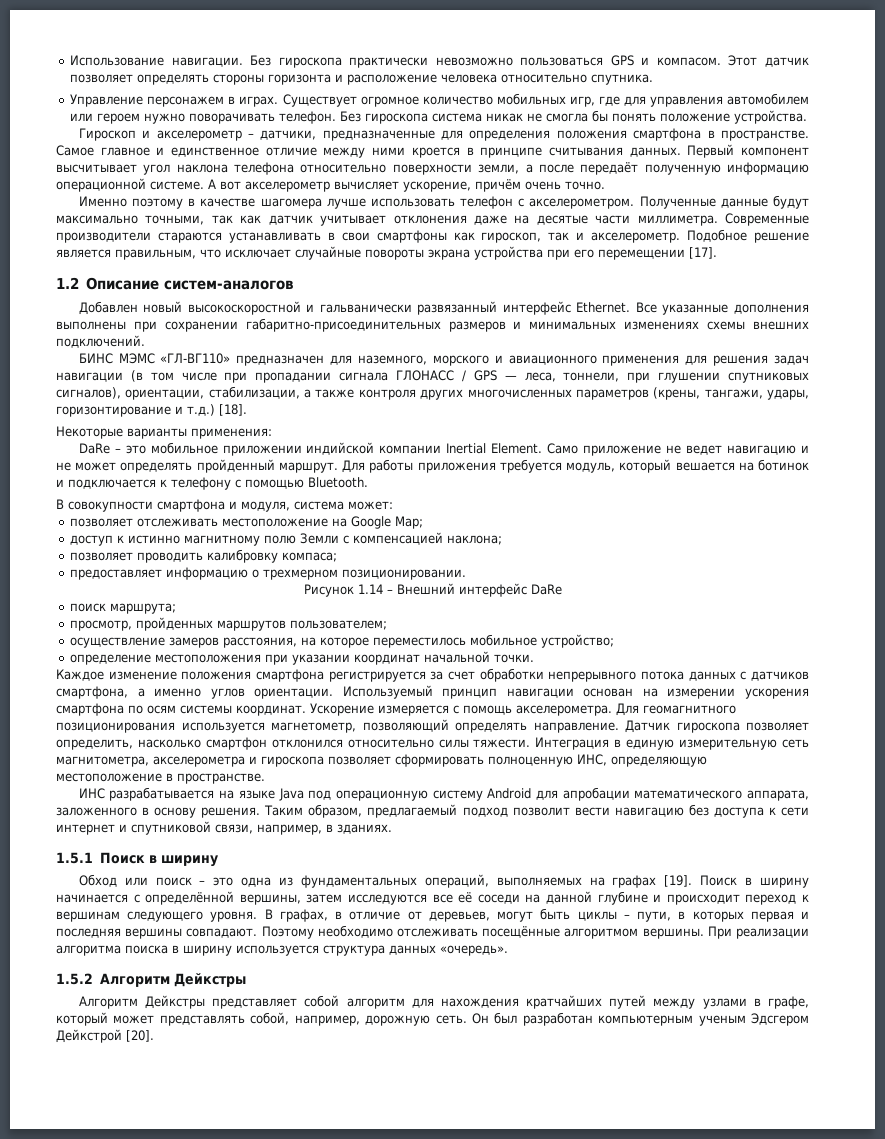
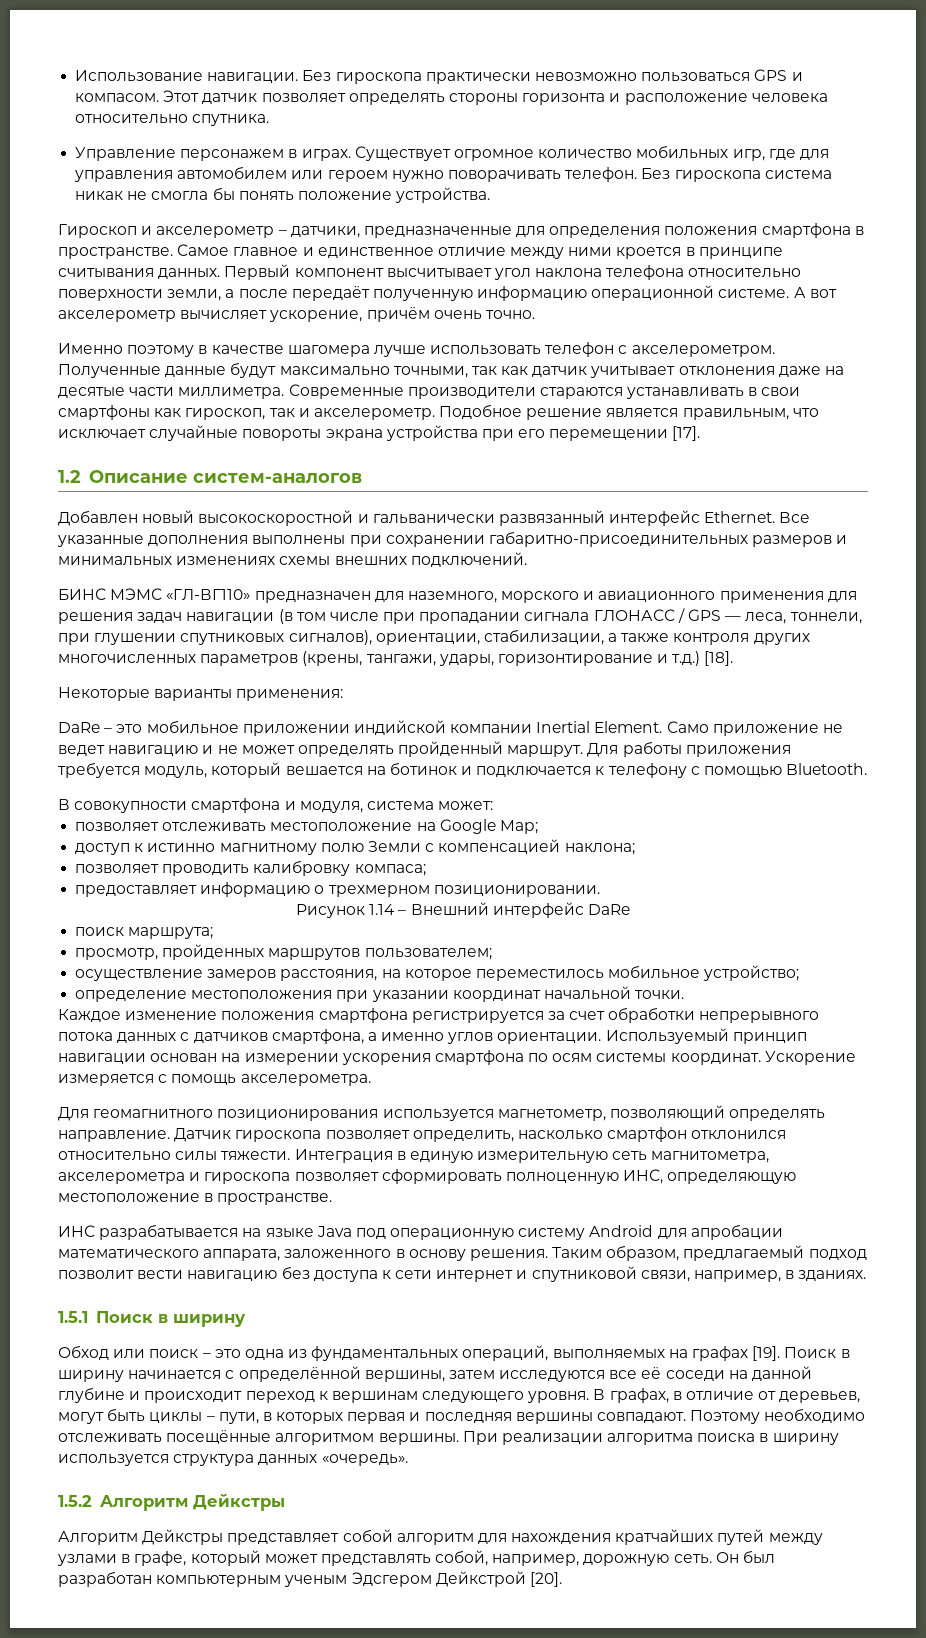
(612, 710) none -> (371, 1080) //

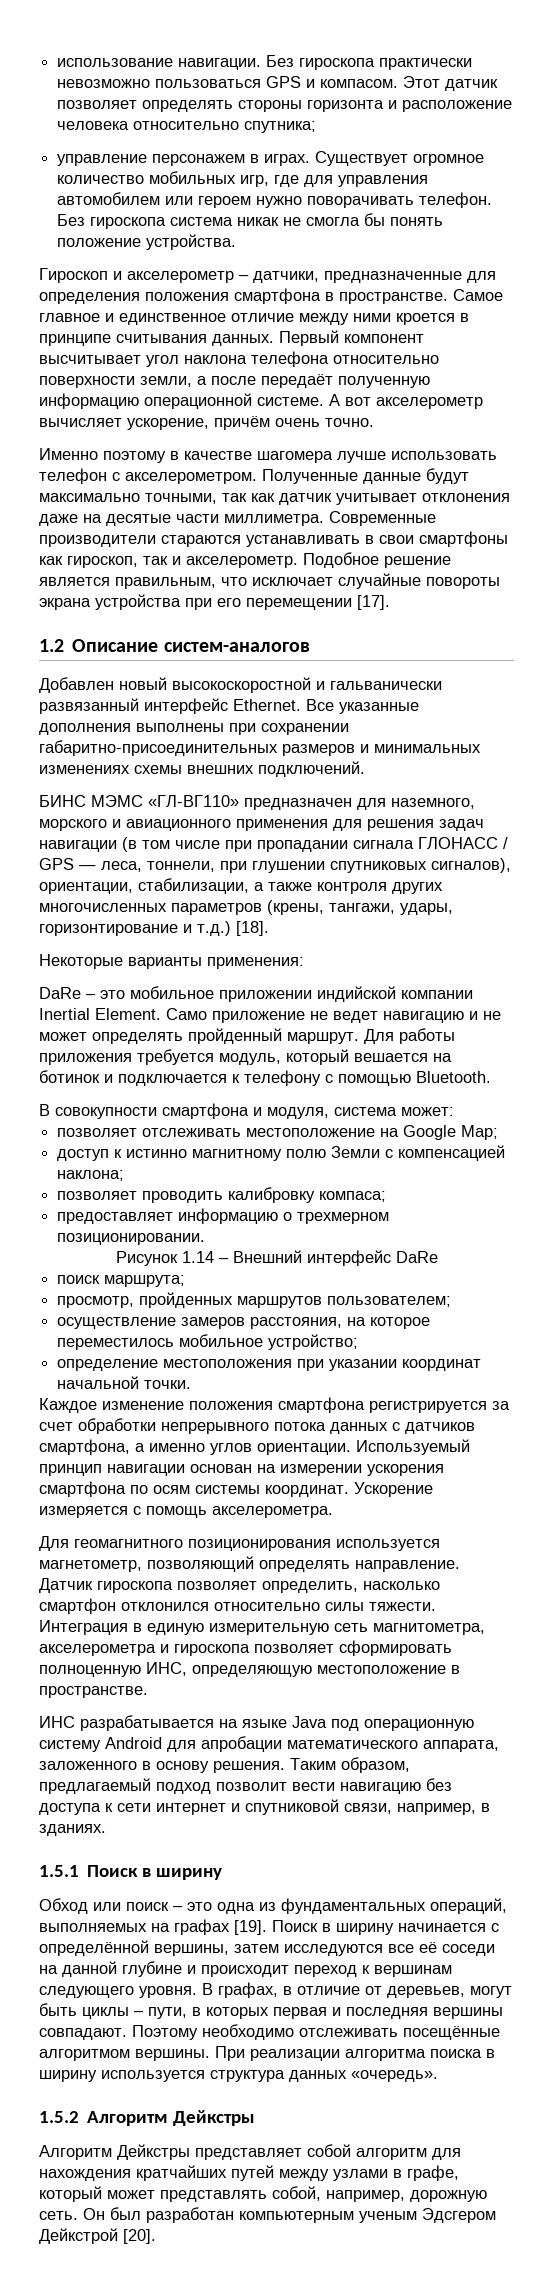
[75,70,204,82] Использование -> [57,58,174,67] использование
[192,114,270,126] [75,147,177,161] спутника. // Управление -> [244,121,317,133] [57,154,148,166] спутника; // управление

